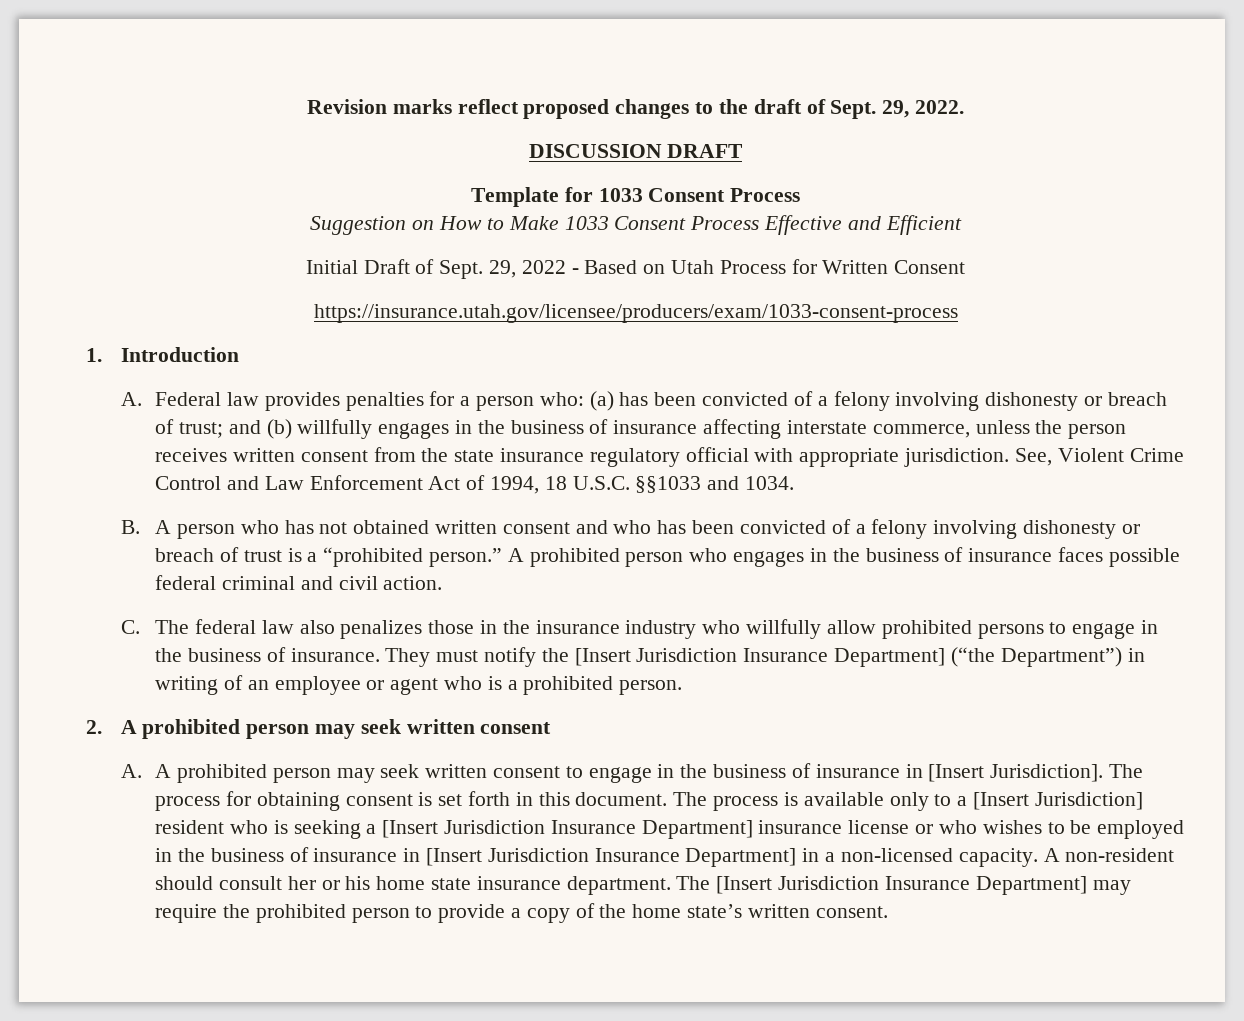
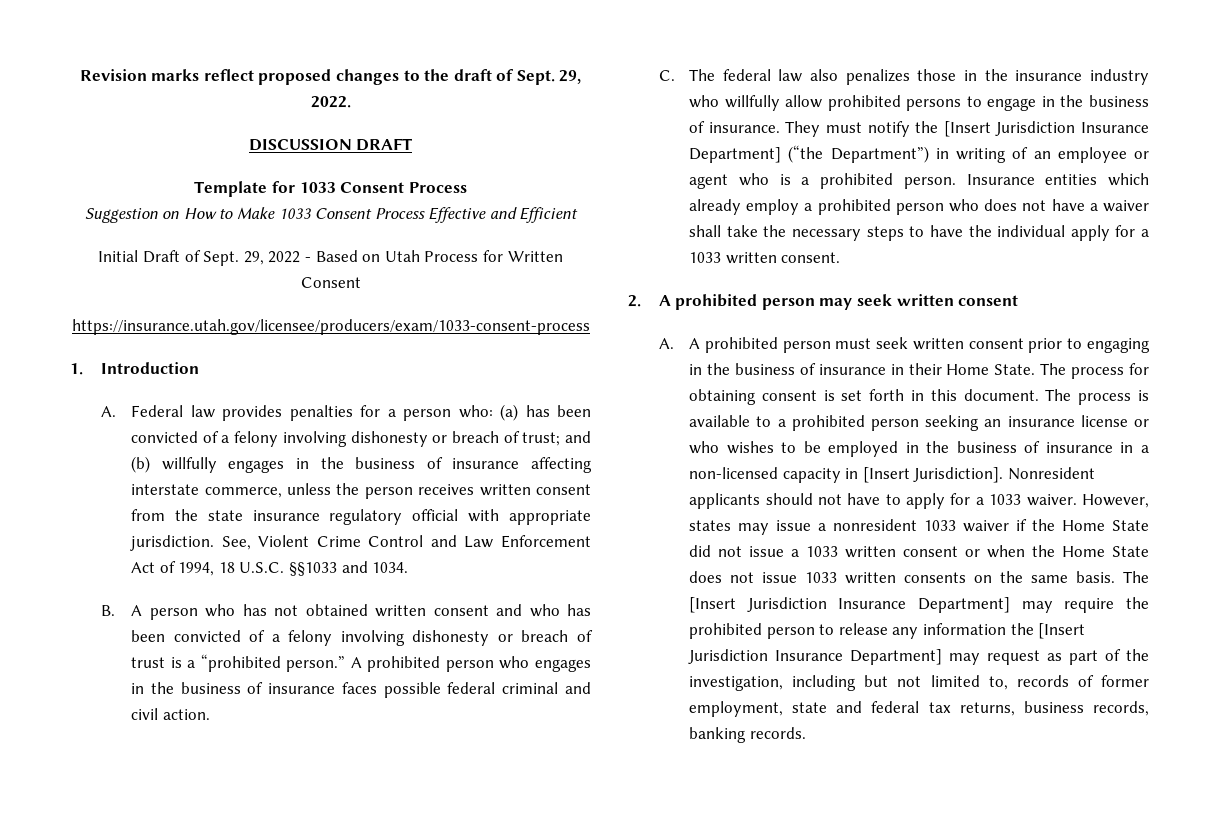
(683, 687) none -> [966,173,1149,186] [689,199,1149,215] [689,225,1149,241] [689,252,841,264] Insurance entities which already employ a prohibited person who does not have a waiver shall take the necessary steps to have the individual apply for a 1033 written consent.
[336,763,1104,783] may seek written consent to engage in the business of insurance in [Insert Jurisdiction]. -> [835,337,1150,353] [689,363,1036,375] must seek written consent prior to engaging in the business of insurance in their Home State.
[889,792,929,811] only -> (751, 421) none
[972,792,1143,810] [155,820,753,839] [Insert Jurisdiction] resident who is seeking a [Insert Jurisdiction Insurance Department] -> [791,415,1002,431] prohibited person seeking an
[426,848,1175,867] [155,876,671,895] [Insert Jurisdiction Insurance Department] in a non-licensed capacity. A non-resident should consult her or his home state insurance department. -> [1140,445,1149,453] [689,467,1096,483] [689,493,1149,509] [689,519,1149,535] [689,545,1149,558] [689,571,1116,584] a non-licensed capacity in [Insert Jurisdiction]. Nonresident applicants should not have to apply for a 1033 waiver. However, states may issue a nonresident 1033 waiver if the Home State did not issue a 1033 written consent or when the Home State does not issue 1033 written consents on the same basis.
[438,903,888,923] provide a copy of the home state’s written consent. -> [838,623,1086,639] [688,649,1149,665] [689,675,1149,691] [689,701,1149,717] [689,727,806,743] release any information the [Insert Jurisdiction Insurance Department] may request as part of the investigation, including but not limited to, records of former employment, state and federal tax returns, business records, banking records.

